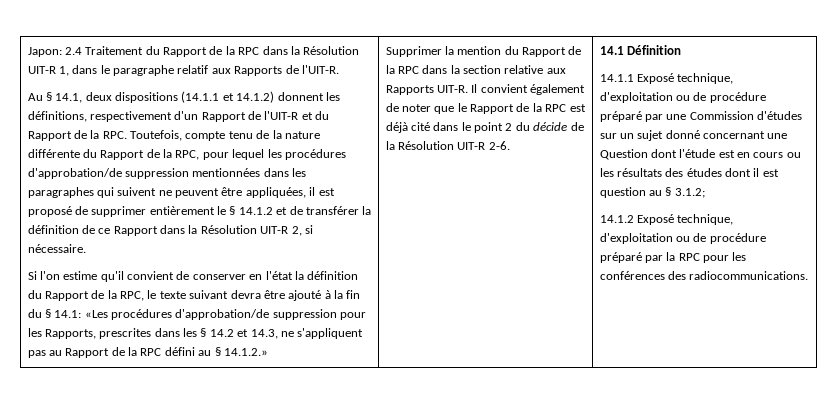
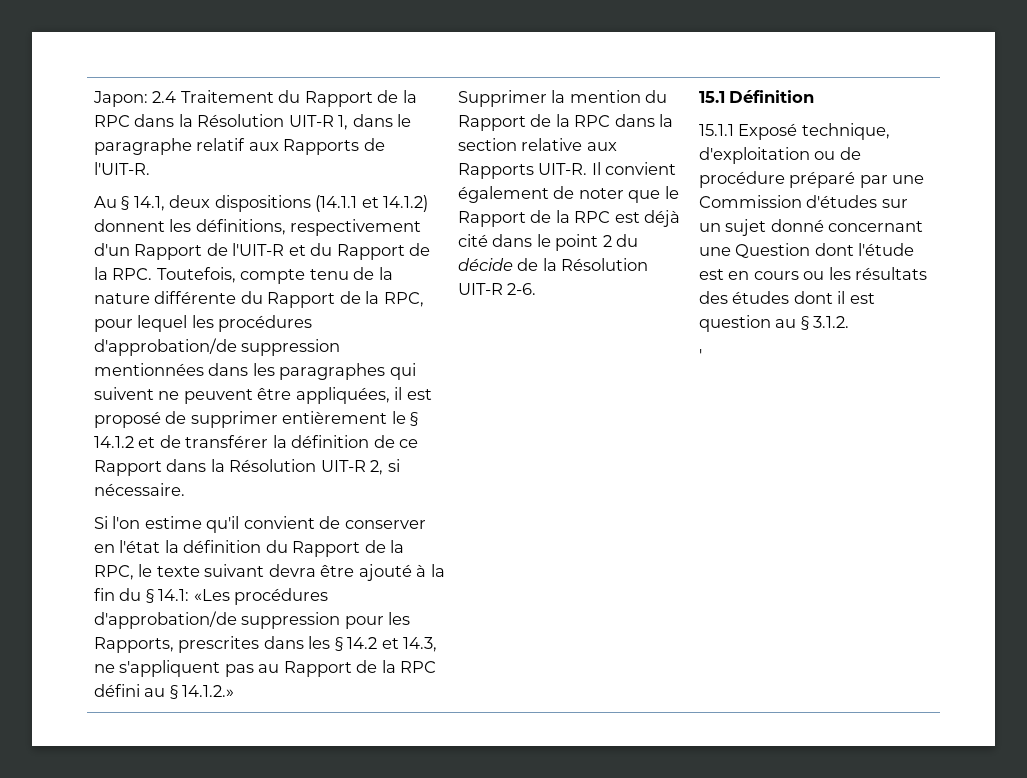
[599,46,624,55] 14.1 -> [698,91,725,103] 15.1
[599,74,634,82] 14.1.1 -> [698,124,734,136] 15.1.1
[674,188,705,198] [599,214,734,225] [599,233,766,244] [599,252,747,263] [599,271,809,280] 3.1.2; // 14.1.2 Exposé technique, d'exploitation ou de procédure préparé par la RPC pour les conférences des radiocommunications. -> [813,316,850,328] [698,349,702,361] 3.1.2. // '

